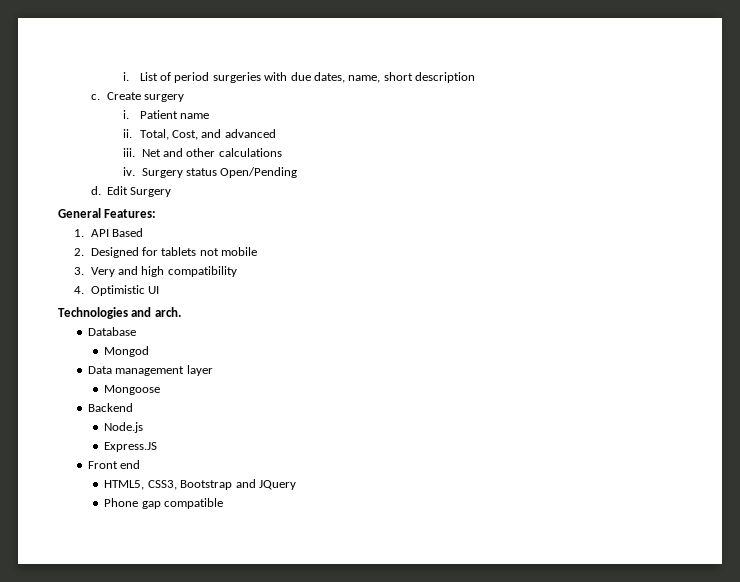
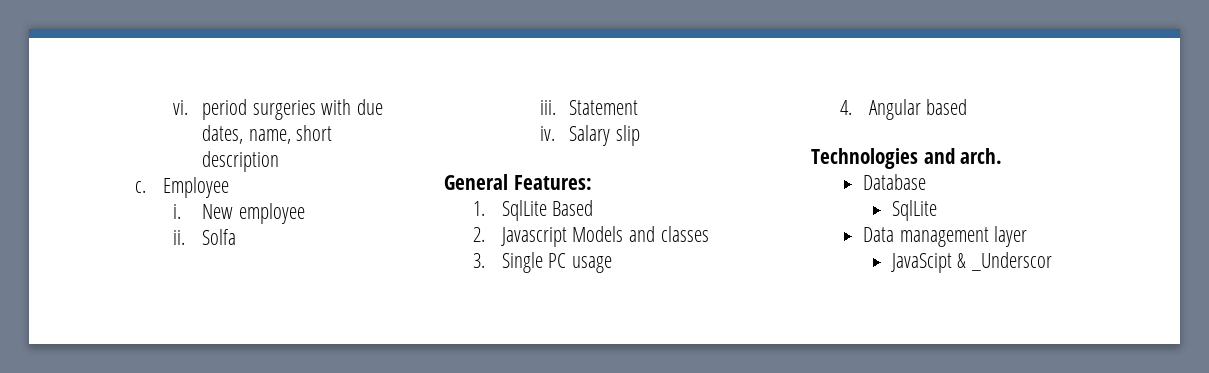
[123,72,172,81] i. List of -> [173,100,189,115] vi.
[106,92,185,102] [123,110,210,119] Create surgery // i. Patient name -> [163,177,230,198] [173,203,305,224] Employee // i. New employee
[139,129,276,140] [123,148,282,157] [123,167,298,178] [90,186,172,197] Total, Cost, and advanced // iii. Net and other calculations // iv. Surgery status Open/Pending // d. Edit Surgery -> [202,229,237,245] [540,100,639,115] [540,125,640,146] Solfa // iii. Statement // iv. Salary slip
[90,229,109,237] API -> [501,200,547,221] SqlLite
[90,247,258,258] [74,266,237,277] Designed for tablets not mobile // 3. Very and high compatibility -> [500,226,709,247] [472,252,612,273] Javascript Models and classes // 3. Single PC usage
[90,285,160,296] Optimistic UI -> [868,99,968,120] Angular based
[104,346,150,357] Mongod -> [891,200,937,221] SqlLite
[104,385,161,395] [88,403,134,412] [104,422,144,433] [104,442,158,452] [88,460,141,469] [104,479,296,490] [104,498,224,509] Mongoose // Backend // Node.js // Express.JS // Front end // HTML5, CSS3, Bootstrap and JQuery // Phone gap compatible -> [890,252,1053,273] JavaScipt & _Underscor

